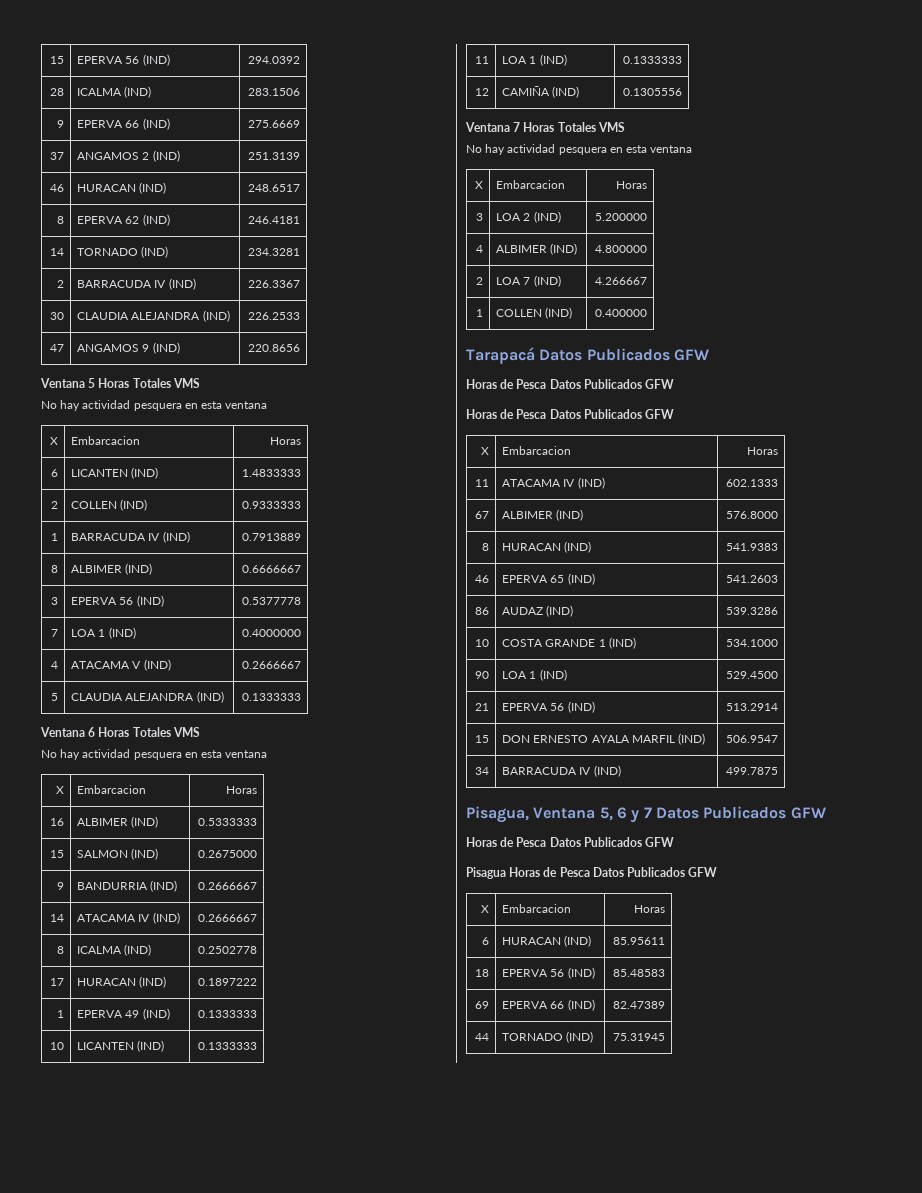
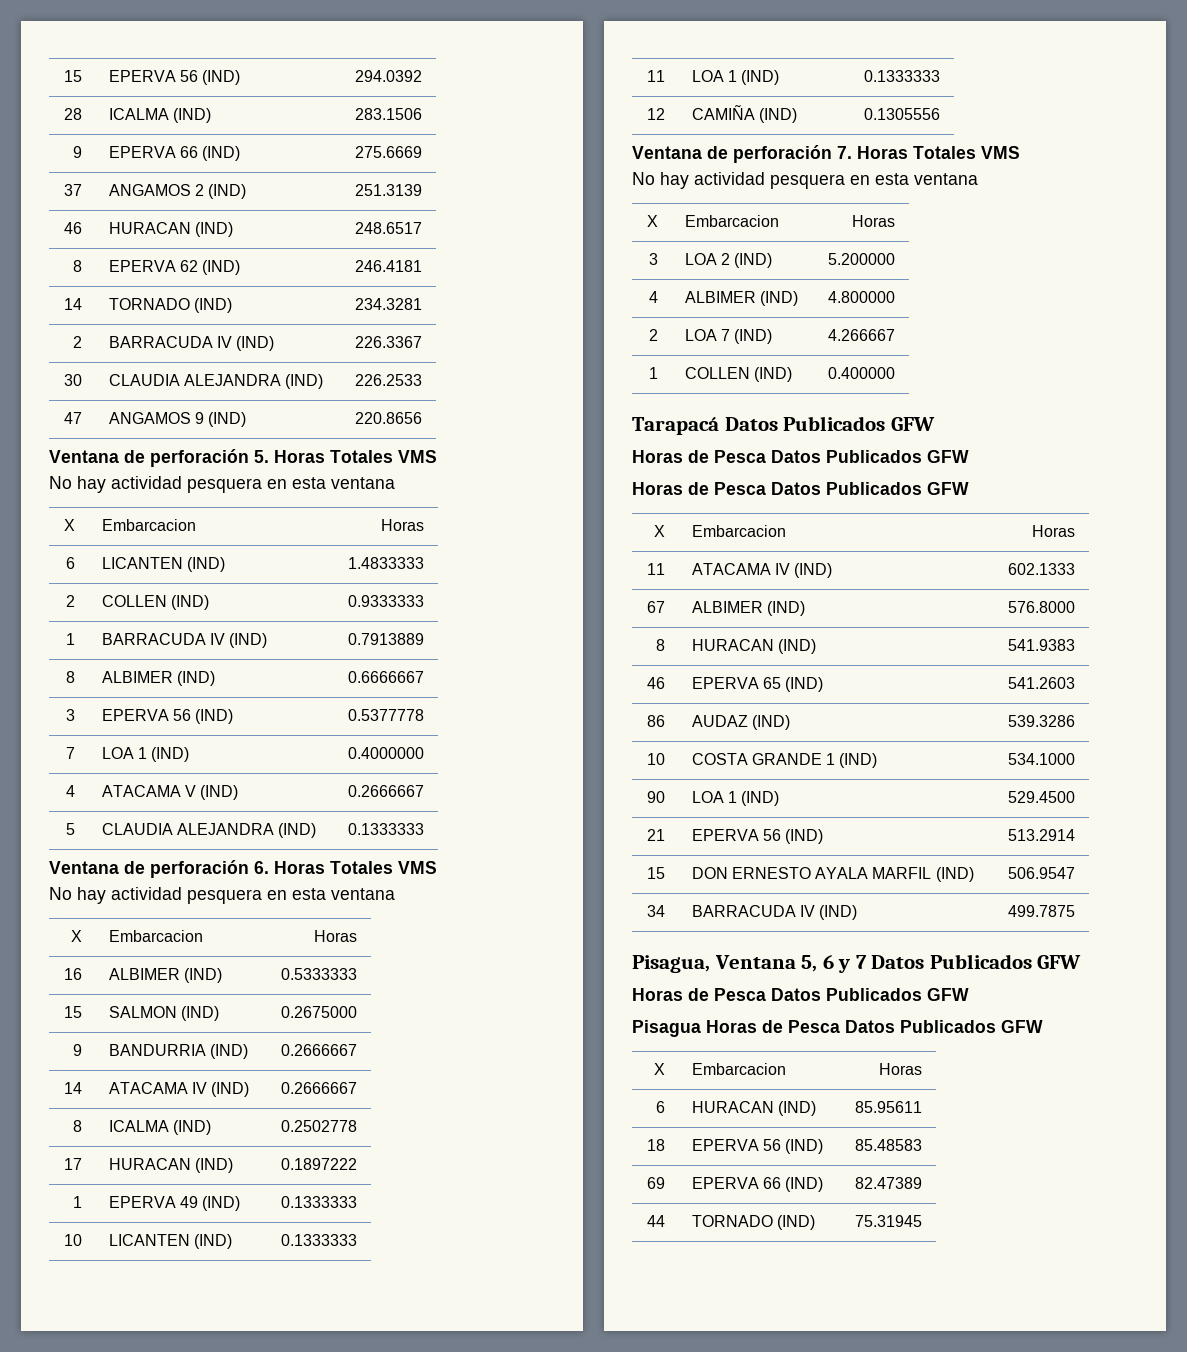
[88,378,96,388] 5 -> [124,449,269,467] de perforación 5.
[88,727,96,737] 6 -> [124,860,269,878] de perforación 6.
[513,122,521,132] 7 -> [707,145,852,163] de perforación 7.

